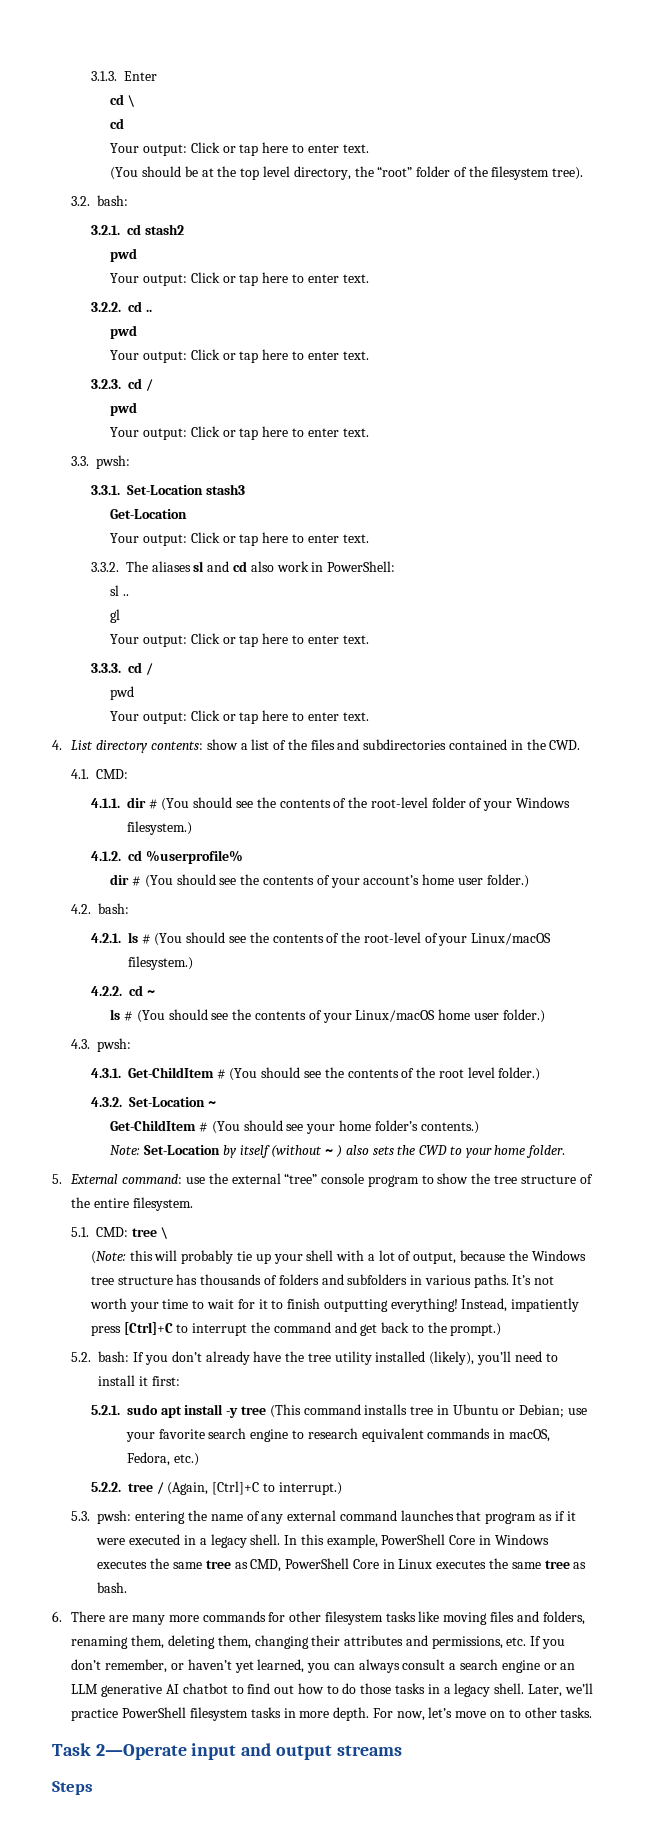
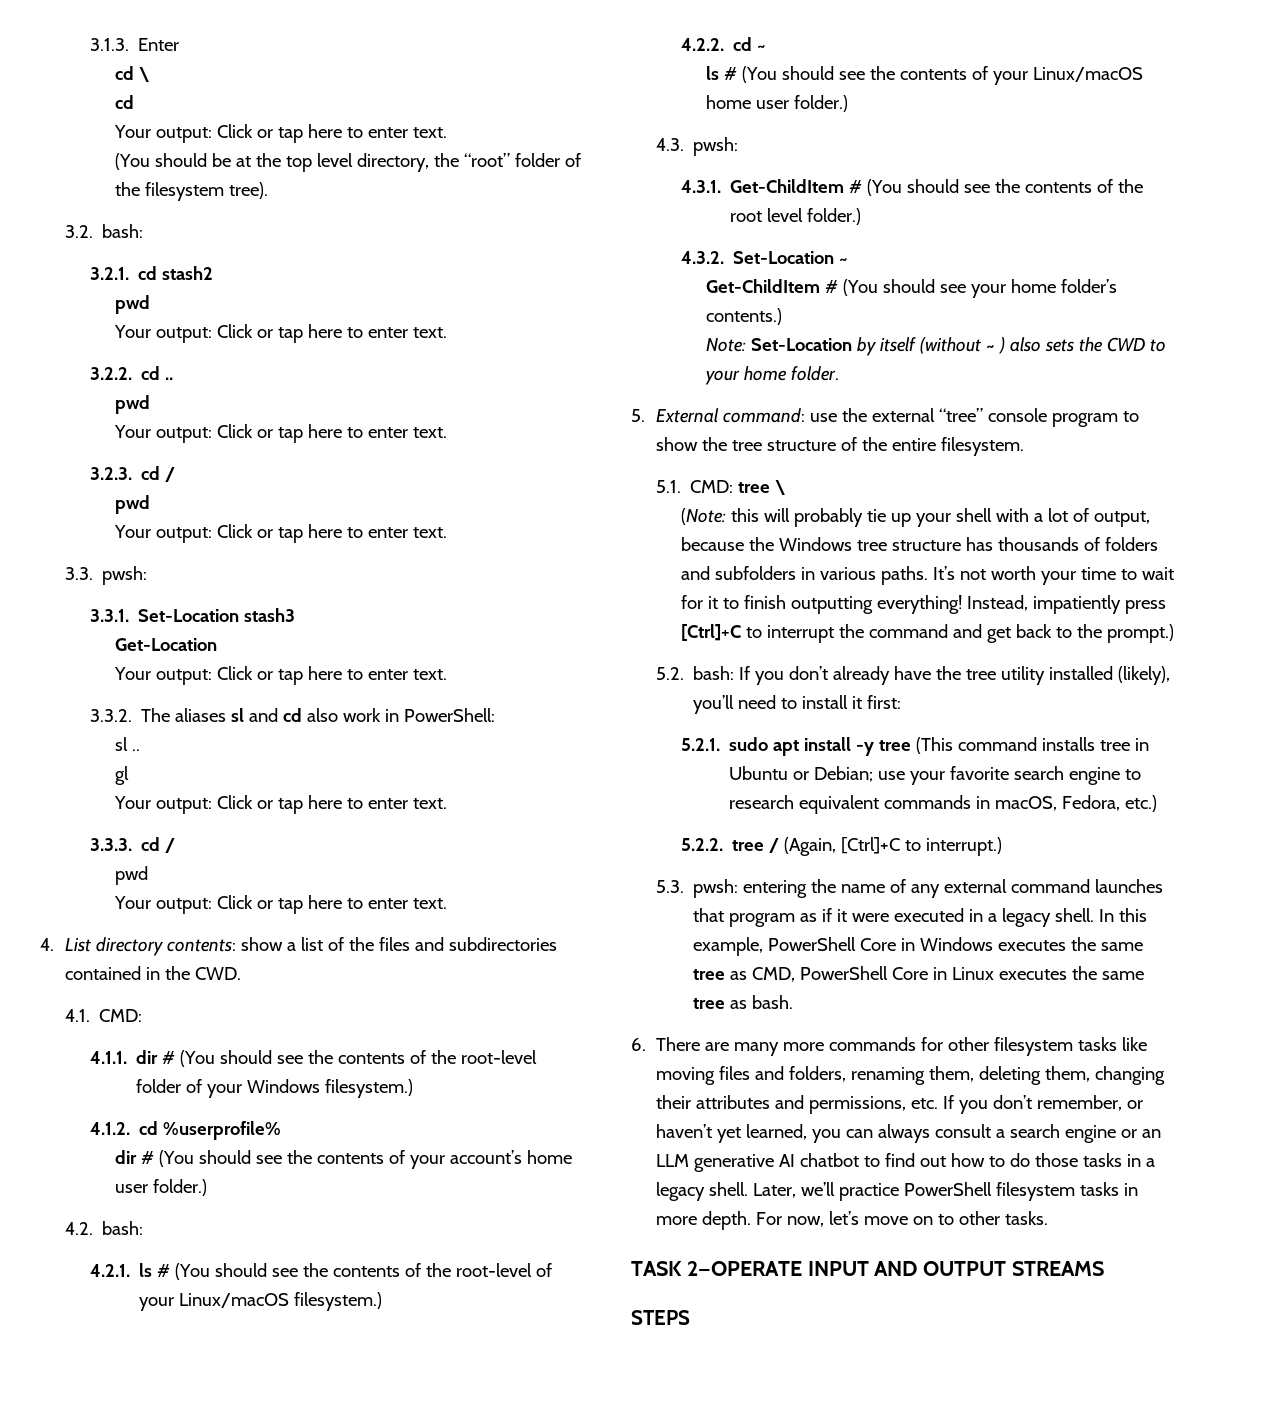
[52,1743,402,1760] [52,1781,93,1795] Task 2—Operate input and output streams // Steps -> [631,1261,1104,1276] [631,1310,690,1325] TASK 2—OPERATE INPUT AND OUTPUT STREAMS // STEPS

